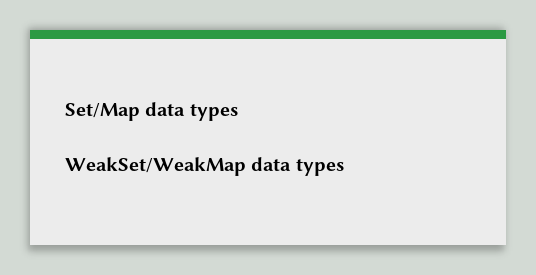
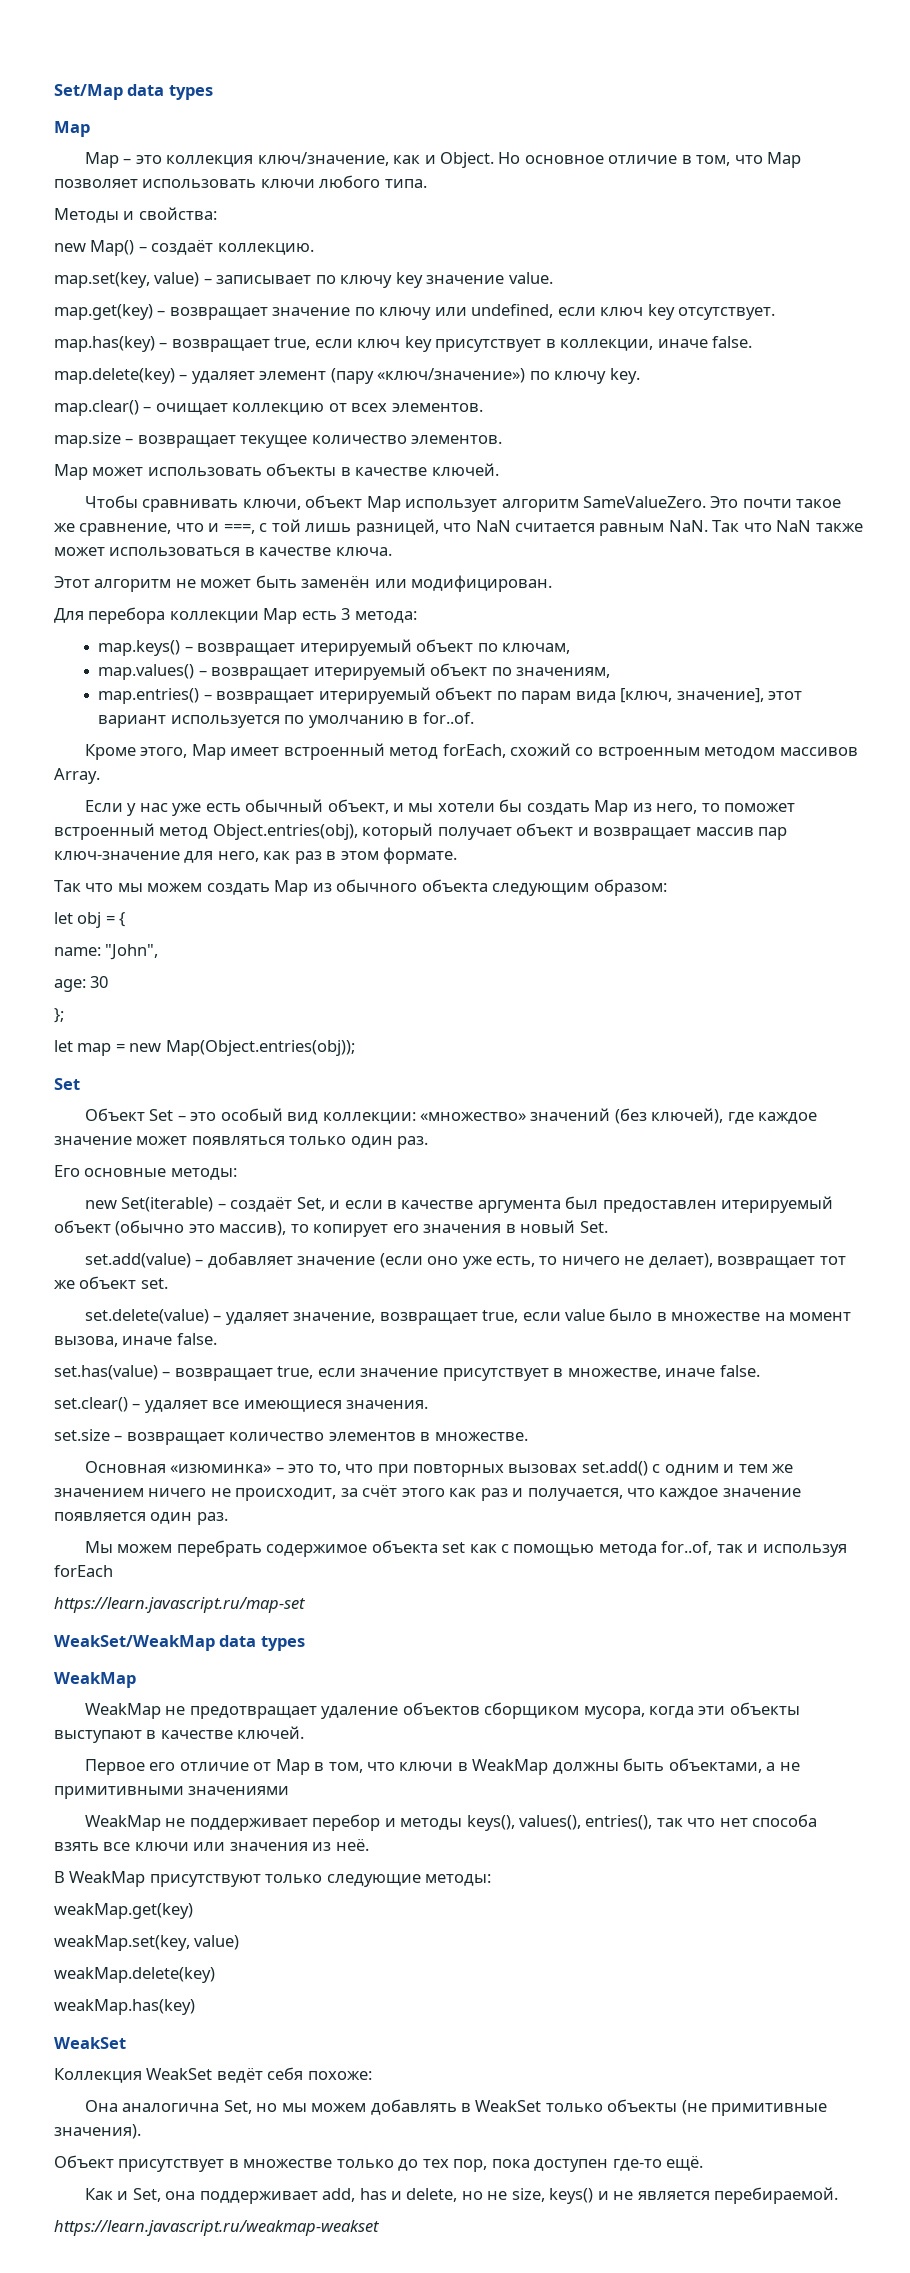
[65,157,344,176] WeakSet/WeakMap data types -> [54,121,90,137] [84,152,802,168] [54,175,427,188] [54,207,217,223] [54,239,314,256] [54,272,553,288] [54,304,776,320] [54,336,753,352] [54,368,640,384] [54,400,483,416] [54,432,503,448] [54,463,499,480] [84,495,842,512] [54,519,863,536] [54,547,392,556] [54,575,553,592] [54,607,417,624] [98,639,571,656] [98,663,611,680] [98,687,803,704] [98,712,474,728] [84,743,858,760] [54,768,100,784] [84,799,796,816] [54,823,788,840] [54,847,458,864] [54,879,667,896] [54,912,126,928] [54,944,159,960] [54,976,109,992] [54,1008,64,1023] [54,1040,355,1056] [54,1078,80,1090] [84,1108,818,1124] [54,1136,429,1149] [54,1165,237,1180] [84,1196,834,1213] [54,1220,608,1237] [84,1252,846,1269] [54,1276,168,1289] [84,1308,852,1325] [54,1333,217,1347] [54,1365,760,1381] [54,1397,429,1413] [54,1429,528,1445] [84,1461,794,1477] [54,1484,801,1501] [54,1512,228,1525] [84,1540,847,1557] [54,1565,113,1577] [54,1597,305,1613] [54,1635,305,1651] [54,1672,136,1688] [84,1702,800,1719] [54,1726,305,1743] [84,1758,800,1775] [54,1786,290,1799] [84,1814,818,1831] [54,1838,369,1851] [54,1871,492,1887] [54,1903,193,1919] [54,1935,240,1951] [54,1967,215,1983] [54,1999,195,2015] [54,2037,126,2049] [54,2067,372,2083] [84,2099,828,2116] [54,2124,141,2139] [54,2155,704,2172] [84,2187,839,2204] [54,2220,379,2236] Map // Map – это коллекция ключ/значение, как и Object. Но основное отличие в том, что Map позволяет использовать ключи любого типа. // Методы и свойства: // new Map() – создаёт коллекцию. // map.set(key, value) – записывает по ключу key значение value. // map.get(key) – возвращает значение по ключу или undefined, если ключ key отсутствует. // map.has(key) – возвращает true, если ключ key присутствует в коллекции, иначе false. // map.delete(key) – удаляет элемент (пару «ключ/значение») по ключу key. // map.clear() – очищает коллекцию от всех элементов. // map.size – возвращает текущее количество элементов. // Map может использовать объекты в качестве ключей. // Чтобы сравнивать ключи, объект Map использует алгоритм SameValueZero. Это почти такое же сравнение, что и ===, с той лишь разницей, что NaN считается равным NaN. Так что NaN также может использоваться в качестве ключа. // Этот алгоритм не может быть заменён или модифицирован. // Для перебора коллекции Map есть 3 метода: // map.keys() – возвращает итерируемый объект по ключам, // map.values() – возвращает итерируемый объект по значениям, // map.entries() – возвращает итерируемый объект по парам вида [ключ, значение], этот вариант используется по умолчанию в for..of. // Кроме этого, Map имеет встроенный метод forEach, схожий со встроенным методом массивов Array. // Если у нас уже есть обычный объект, и мы хотели бы создать Map из него, то поможет встроенный метод Object.entries(obj), который получает объект и возвращает массив пар ключ-значение для него, как раз в этом формате. // Так что мы можем создать Map из обычного объекта следующим образом: // let obj = { // name: "John", // age: 30 // }; // let map = new Map(Object.entries(obj)); // Set // Объект Set – это особый вид коллекции: «множество» значений (без ключей), где каждое значение может появляться только один раз. // Его основные методы: // new Set(iterable) – создаёт Set, и если в качестве аргумента был предоставлен итерируемый объект (обычно это массив), то копирует его значения в новый Set. // set.add(value) – добавляет значение (если оно уже есть, то ничего не делает), возвращает тот же объект set. // set.delete(value) – удаляет значение, возвращает true, если value было в множестве на момент вызова, иначе false. // set.has(value) – возвращает true, если значение присутствует в множестве, иначе false. // set.clear() – удаляет все имеющиеся значения. // set.size – возвращает количество элементов в множестве. // Основная «изюминка» – это то, что при повторных вызовах set.add() с одним и тем же значением ничего не происходит, за счёт этого как раз и получается, что каждое значение появляется один раз. // Мы можем перебрать содержимое объекта set как с помощью метода for..of, так и используя forEach // https://learn.javascript.ru/map-set // WeakSet/WeakMap data types // WeakMap // WeakMap не предотвращает удаление объектов сборщиком мусора, когда эти объекты выступают в качестве ключей. // Первое его отличие от Map в том, что ключи в WeakMap должны быть объектами, а не примитивными значениями // WeakMap не поддерживает перебор и методы keys(), values(), entries(), так что нет способа взять все ключи или значения из неё. // В WeakMap присутствуют только следующие методы: // weakMap.get(key) // weakMap.set(key, value) // weakMap.delete(key) // weakMap.has(key) // WeakSet // Коллекция WeakSet ведёт себя похоже: // Она аналогична Set, но мы можем добавлять в WeakSet только объекты (не примитивные значения). // Объект присутствует в множестве только до тех пор, пока доступен где-то ещё. // Как и Set, она поддерживает add, has и delete, но не size, keys() и не является перебираемой. // https://learn.javascript.ru/weakmap-weakset

